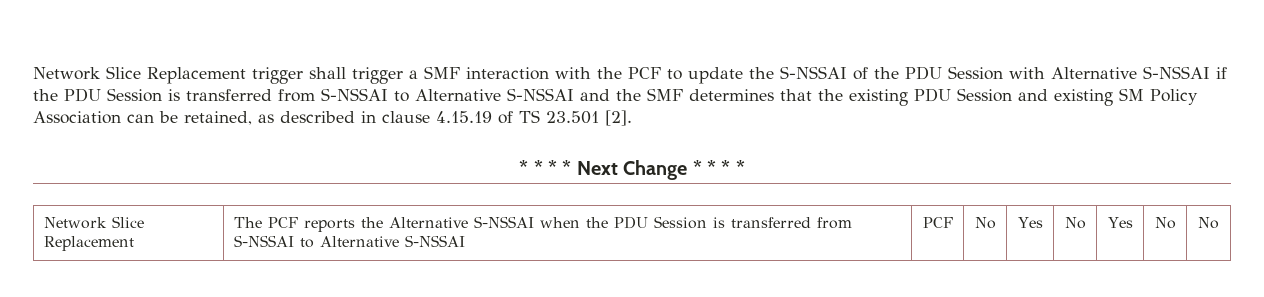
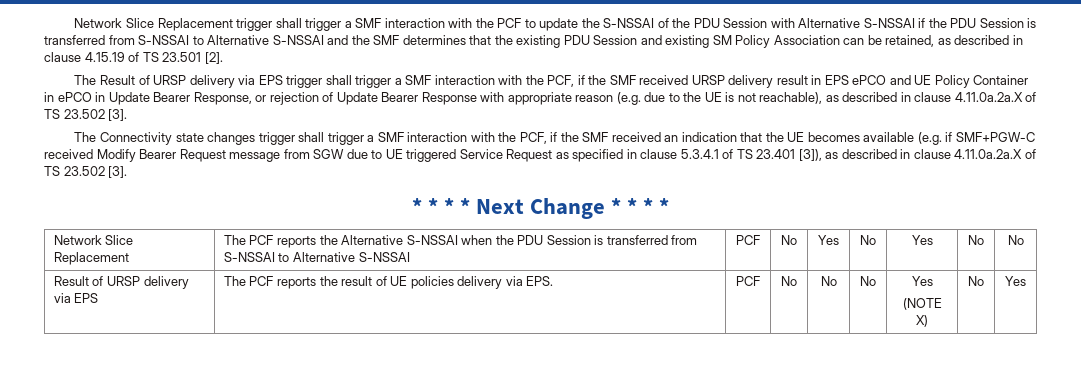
(632, 118) none -> [74,75,1029,88] [44,92,1037,105] [44,109,128,121] [74,132,1035,145] [44,149,1036,162] [44,166,128,178] // The Result of URSP delivery via EPS trigger shall trigger a SMF interaction with the PCF, if the SMF received URSP delivery result in EPS ePCO and UE Policy Container in ePCO in Update Bearer Response, or rejection of Update Bearer Response with appropriate reason (e.g. due to the UE is not reachable), as described in clause 4.11.0a.2a.X of TS 23.502 [3]. // The Connectivity state changes trigger shall trigger a SMF interaction with the PCF, if the SMF received an indication that the UE becomes available (e.g. if SMF+PGW-C received Modify Bearer Request message from SGW due to UE triggered Service Request as specified in clause 5.3.4.1 of TS 23.401 [3]), as described in clause 4.11.0a.2a.X of TS 23.502 [3].
(1219, 223) none -> [53,276,189,289] [53,293,99,303] [223,276,554,289] [736,276,760,286] [781,276,797,286] [820,276,837,286] [860,276,876,286] [911,276,933,286] [902,298,942,310] [916,315,928,327] [968,276,984,286] [1005,276,1026,286] // Result of URSP delivery via EPS | The PCF reports the result of UE policies delivery via EPS. | PCF | No | No | No | Yes // (NOTE X) | No | Yes

